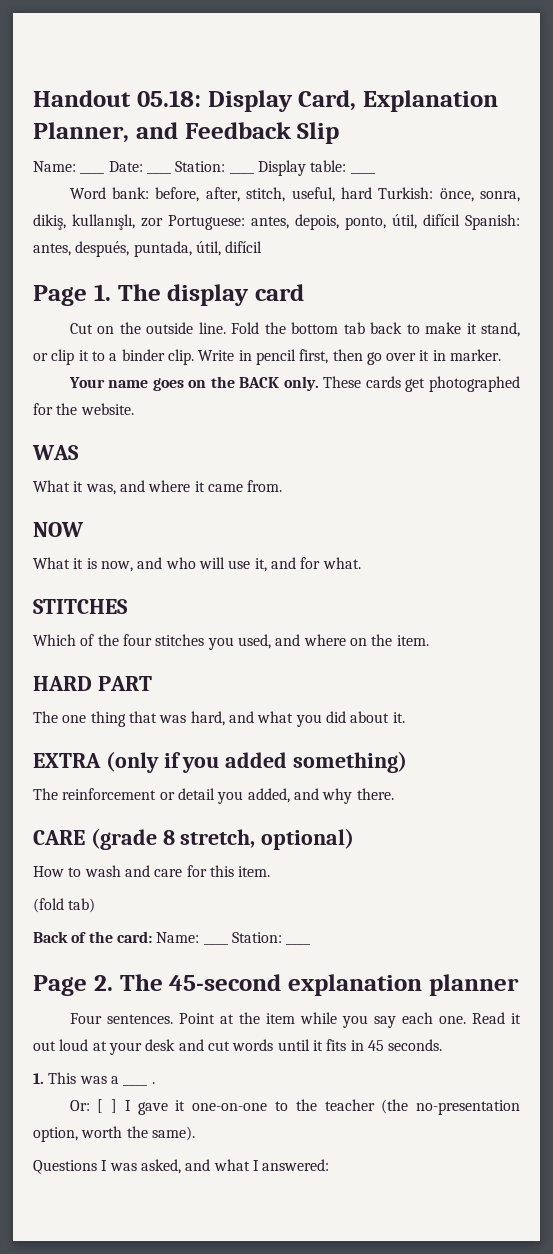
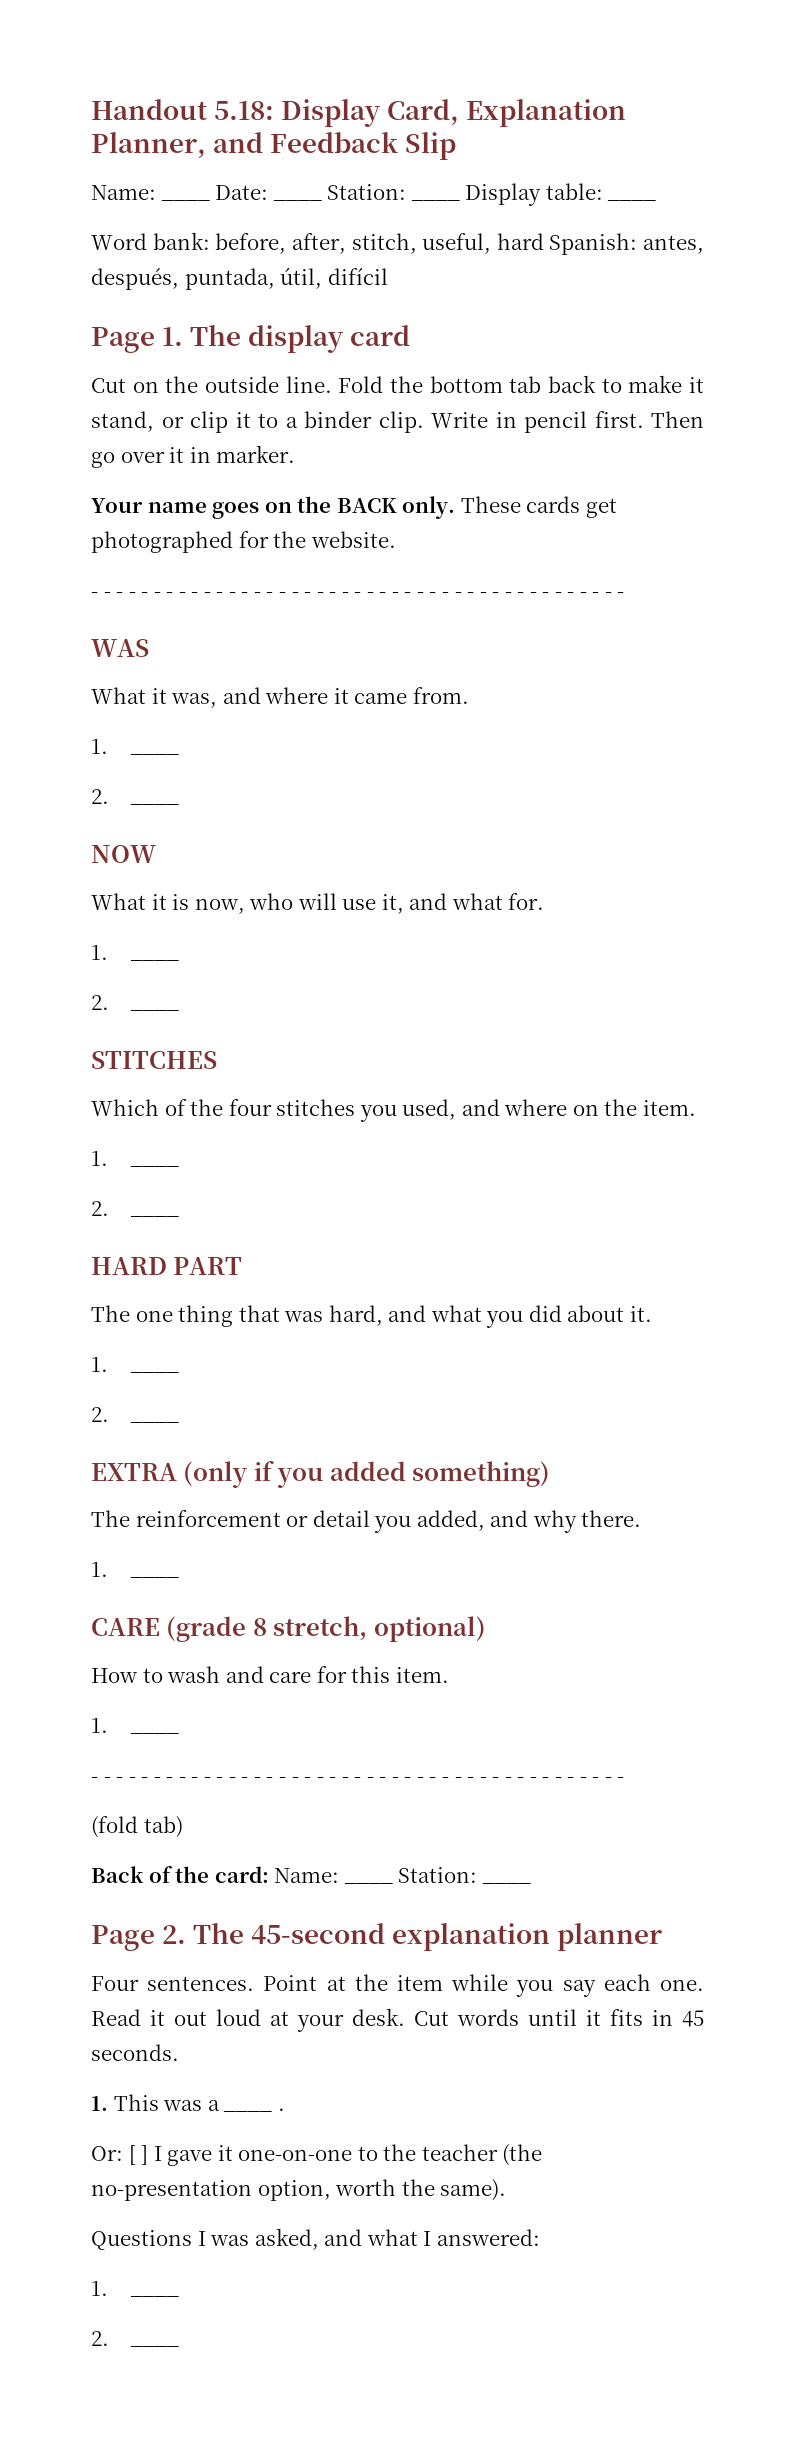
[136,90,201,107] 05.18: -> [214,101,275,120] 5.18:
[378,187,520,202] [33,214,460,230] Turkish: önce, sonra, dikiş, kullanışlı, zor Portuguese: antes, depois, ponto, útil, difícil -> (544, 241) none
[299,349,363,364] first, then -> [594,411,704,428] first. Then
(134, 409) none -> [91,592,625,598] // - - - - - - - - - - - - - - - - - - - - - - - - - - - - - - - - - - - - - - - - - - -
(283, 486) none -> [91,739,108,754] [129,754,179,755] [91,789,109,804] [129,804,179,805] // 1. ____ // 2. ____
[137,557,163,569] and -> (245, 906) none
[300,557,361,569] for what. -> [451,893,545,910] [91,945,108,960] [129,960,179,961] [91,995,109,1010] [129,1010,179,1011] what for. // 1. ____ // 2. ____
(429, 640) none -> [91,1151,108,1166] [129,1166,179,1167] [91,1201,109,1216] [129,1216,179,1217] // 1. ____ // 2. ____
(405, 717) none -> [91,1357,108,1372] [129,1372,179,1373] [91,1407,109,1422] [129,1422,179,1423] // 1. ____ // 2. ____
(394, 794) none -> [91,1562,108,1577] [129,1577,179,1578] // 1. ____
(271, 871) none -> [91,1718,108,1733] [129,1733,179,1734] [91,1777,625,1783] // 1. ____ // - - - - - - - - - - - - - - - - - - - - - - - - - - - - - - - - - - - - - - - - - - -
[145,1039,230,1051] desk and cut -> [352,2008,449,2026] desk. Cut
(330, 1165) none -> [91,2281,108,2296] [129,2296,179,2297] [91,2331,109,2346] [129,2346,179,2347] // 1. ____ // 2. ____

